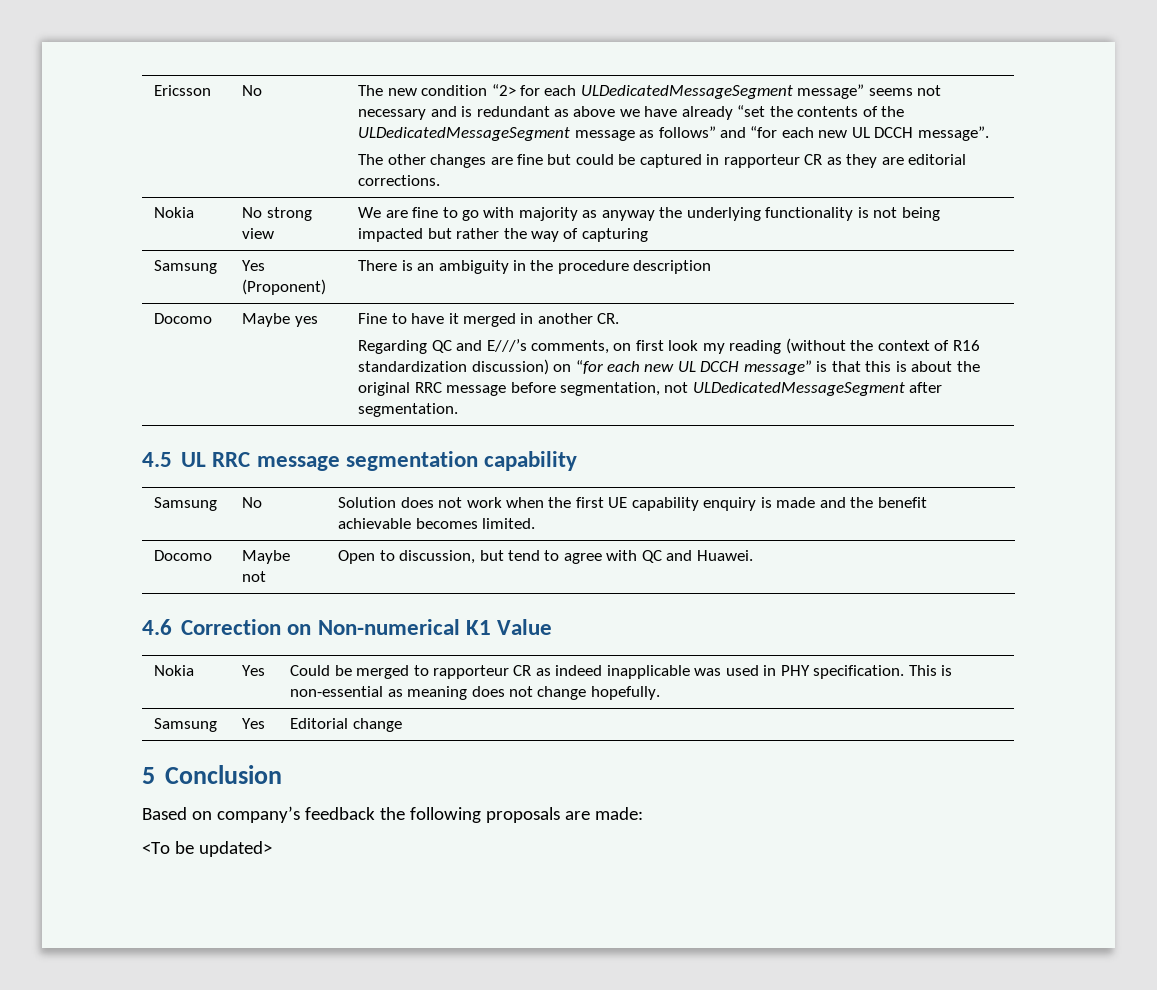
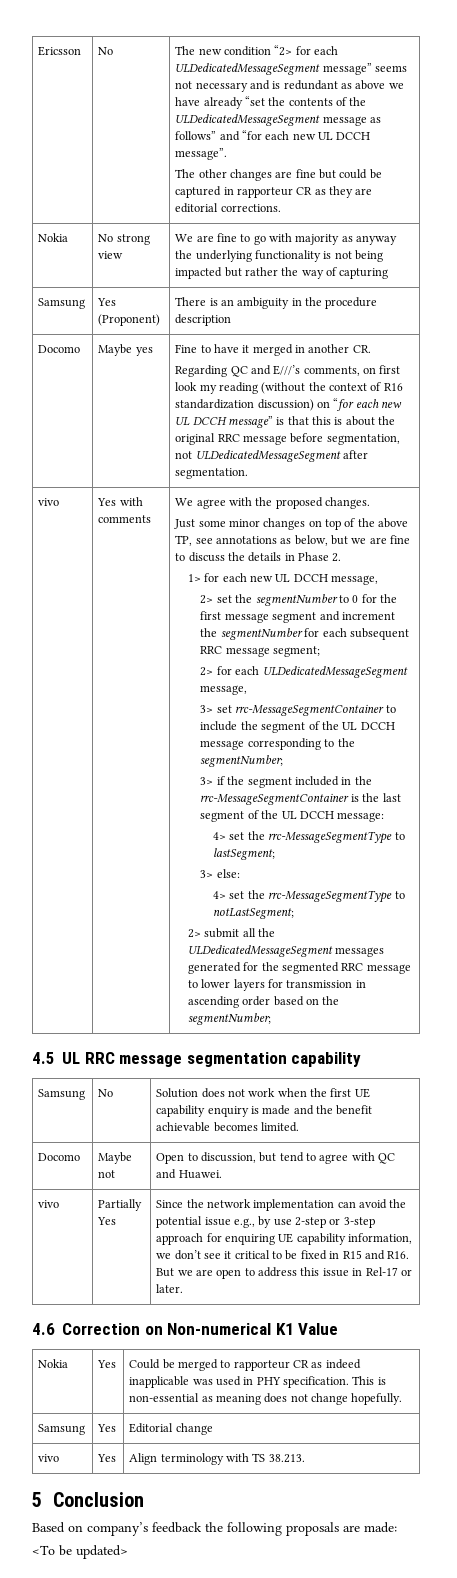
(459, 410) none -> [38,498,60,506] [97,497,143,506] [98,515,152,523] [175,497,371,509] [174,518,409,530] [175,535,411,546] [175,552,342,562] [187,573,379,585] [200,594,398,606] [200,611,395,623] [200,628,409,640] [200,646,321,657] [200,666,408,678] [200,685,248,695] [200,704,396,716] [200,721,395,733] [200,738,355,750] [200,755,284,767] [200,776,372,788] [200,793,401,805] [200,810,385,822] [213,831,405,844] [213,848,276,860] [200,869,240,878] [213,890,405,903] [213,908,295,919] [187,928,275,938] [187,945,385,957] [187,962,411,974] [187,979,366,991] [187,996,340,1008] [187,1013,271,1025] // vivo | Yes with comments | We agree with the proposed changes. // Just some minor changes on top of the above TP, see annotations as below, but we are fine to discuss the details in Phase 2. // 1> for each new UL DCCH message, // 2> set the segmentNumber to 0 for the first message segment and increment the segmentNumber for each subsequent RRC message segment; // 2> for each ULDedicatedMessageSegment message, // 3> set rrc-MessageSegmentContainer to include the segment of the UL DCCH message corresponding to the segmentNumber; // 3> if the segment included in the rrc-MessageSegmentContainer is the last segment of the UL DCCH message: // 4> set the rrc-MessageSegmentType to lastSegment; // 3> else: // 4> set the rrc-MessageSegmentType to notLastSegment; // 2> submit all the ULDedicatedMessageSegment messages generated for the segmented RRC message to lower layers for transmission in ascending order based on the segmentNumber;
(753, 555) none -> [38,1200,60,1208] [98,1199,143,1211] [97,1217,117,1225] [156,1199,407,1211] [156,1216,375,1228] [156,1233,413,1245] [156,1250,410,1260] [156,1267,412,1279] [156,1284,184,1293] // vivo | Partially Yes | Since the network implementation can avoid the potential issue e.g., by use 2-step or 3-step approach for enquiring UE capability information, we don’t see it critical to be fixed in R15 and R16. But we are open to address this issue in Rel-17 or later.
(402, 725) none -> [38,1454,60,1462] [97,1454,117,1462] [129,1453,305,1465] // vivo | Yes | Align terminology with TS 38.213.

